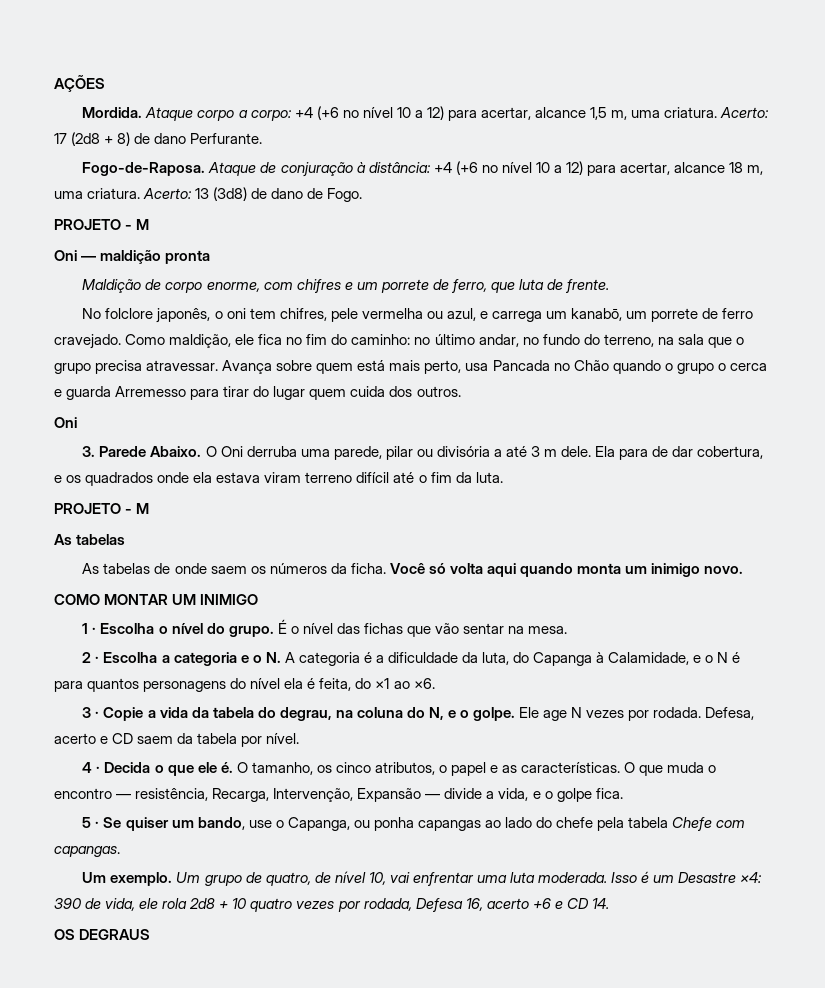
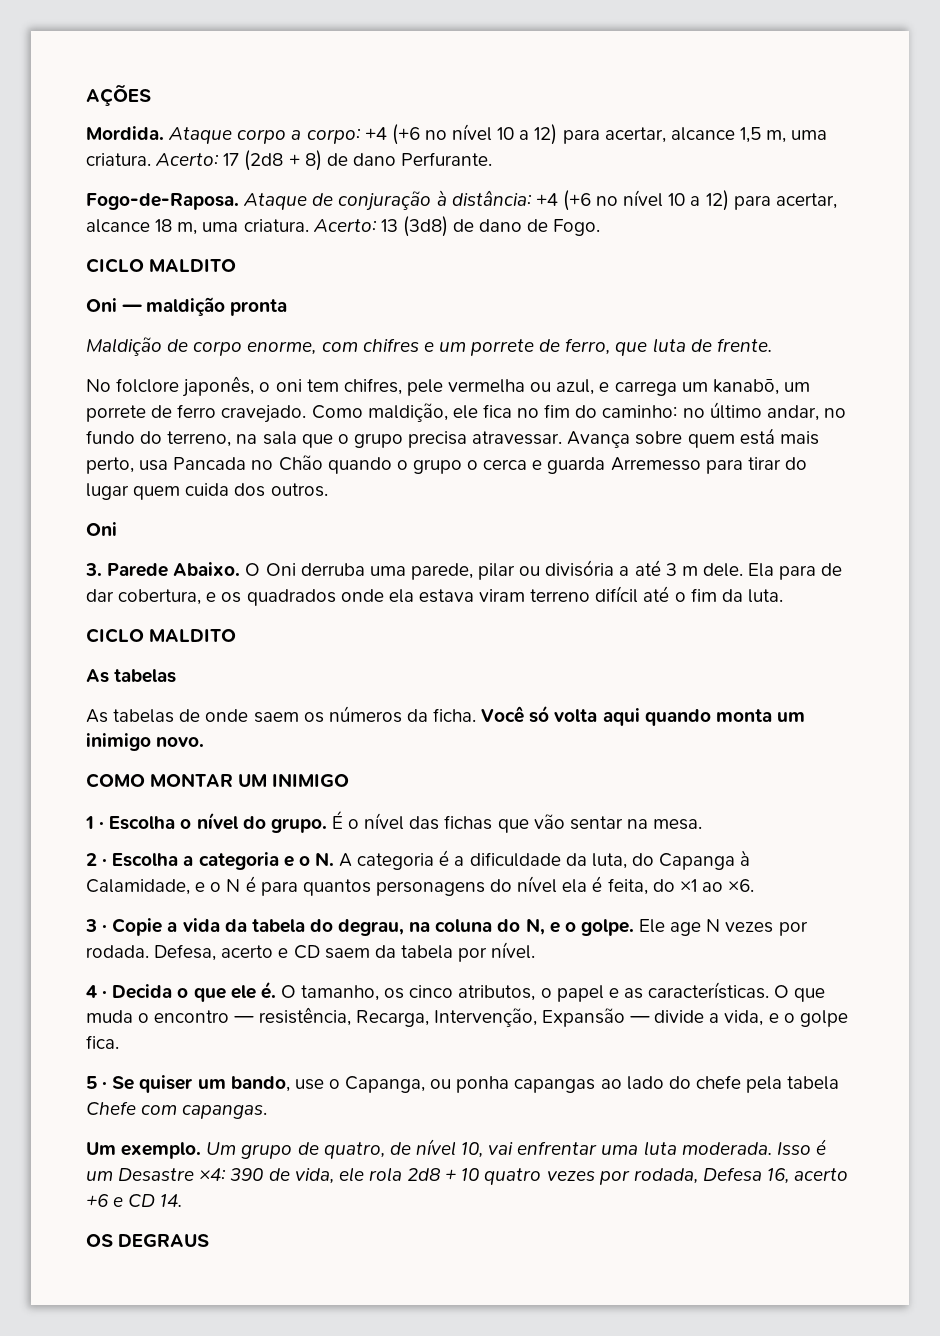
[54,219,150,230] PROJETO - M -> [86,258,237,273] CICLO MALDITO
[54,503,150,514] PROJETO - M -> [86,628,237,643] CICLO MALDITO

